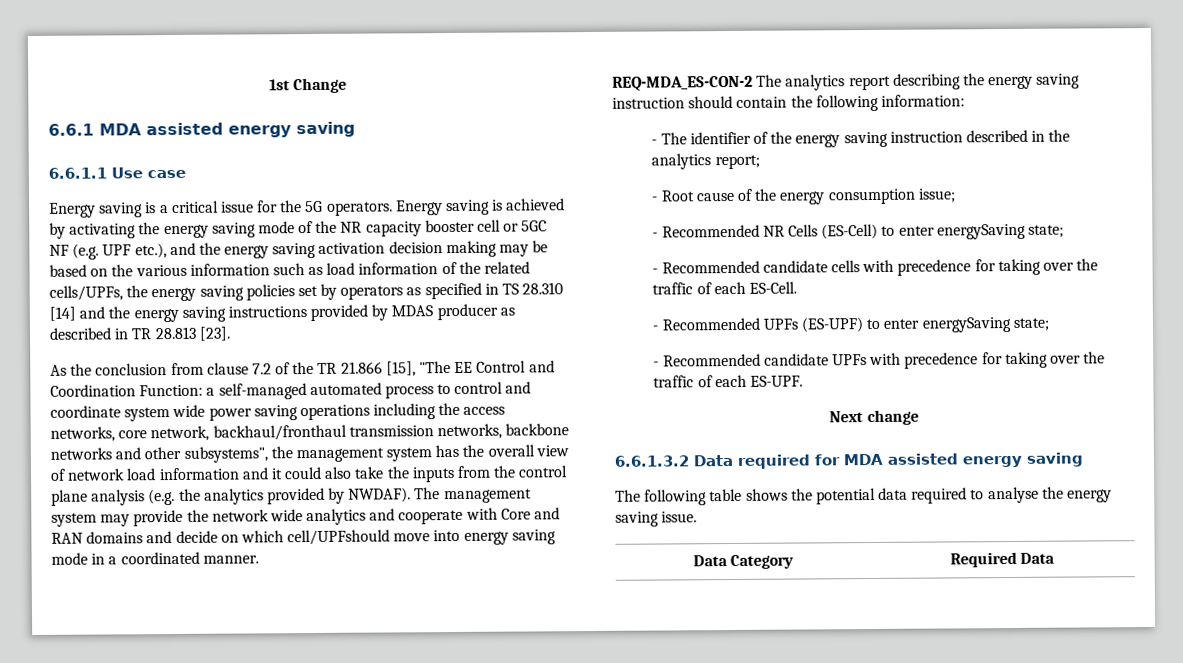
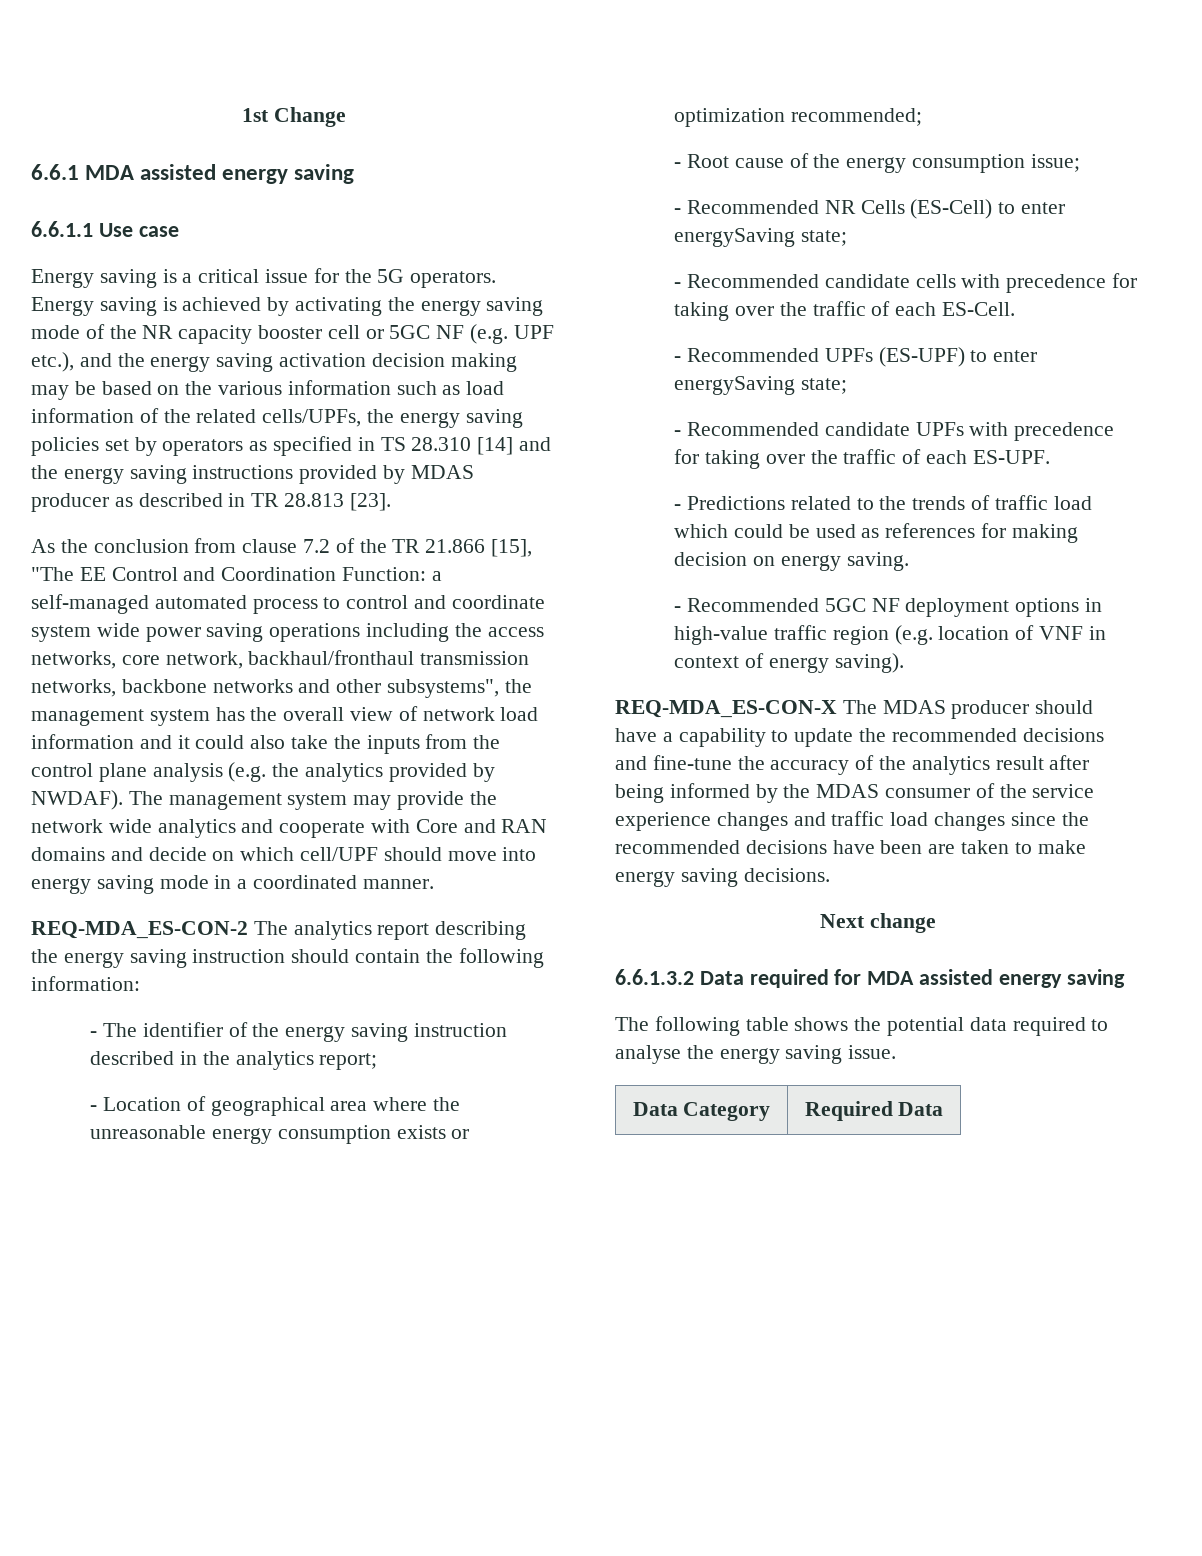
[287,529,391,546] cell/UPFshould -> [300,847,442,861] cell/UPF should
(760, 162) none -> [90,1096,461,1116] [90,1125,470,1144] [674,108,923,127] // - Location of geographical area where the unreasonable energy consumption exists or optimization recommended;
(803, 381) none -> [674,495,1092,510] [674,523,1078,543] [674,552,909,571] [674,598,1103,617] [674,625,1106,645] [674,653,904,673] [615,700,1094,719] [615,728,1104,747] [615,755,1090,775] [615,783,1095,803] [615,811,1089,831] [615,840,1086,854] [615,868,830,887] // - Predictions related to the trends of traffic load which could be used as references for making decision on energy saving. // - Recommended 5GC NF deployment options in high-value traffic region (e.g. location of VNF in context of energy saving). // REQ-MDA_ES-CON-X The MDAS producer should have a capability to update the recommended decisions and fine-tune the accuracy of the analytics result after being informed by the MDAS consumer of the service experience changes and traffic load changes since the recommended decisions have been are taken to make energy saving decisions.

